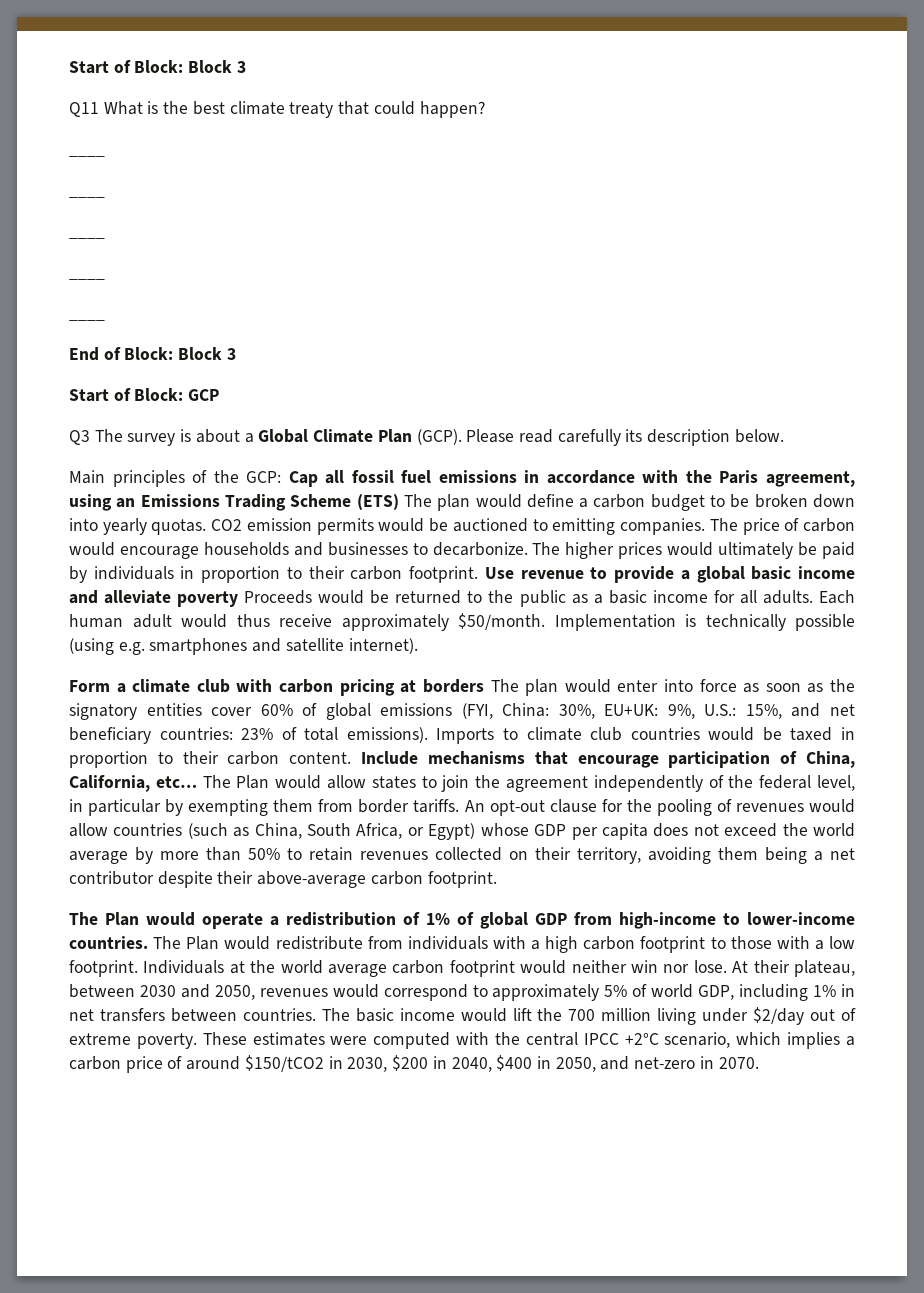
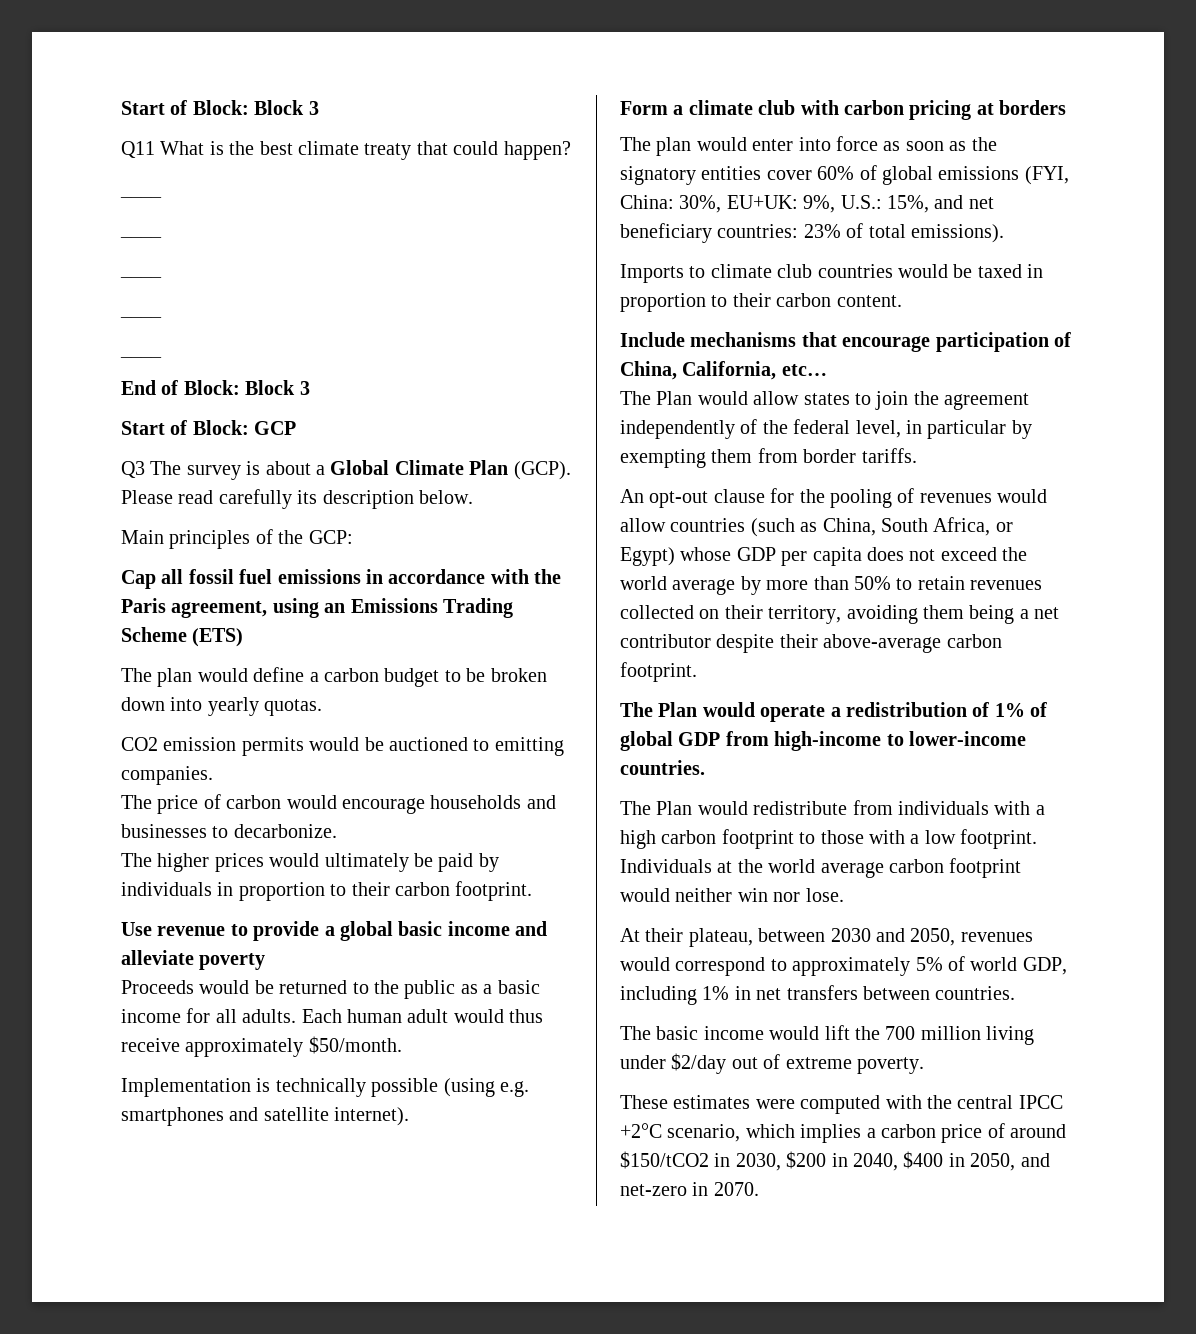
(282, 477) none -> (353, 537) //
(399, 502) none -> (244, 637) //
(207, 527) none -> (323, 707) //
(706, 526) none -> (213, 775) //
(528, 549) none -> (337, 831) //
(479, 574) none -> (533, 891) //
(239, 599) none -> (266, 961) //
(545, 621) none -> (402, 1045) //
(484, 686) none -> (1067, 107) //
(428, 735) none -> (1004, 233) //
(352, 758) none -> (902, 301) //
(197, 782) none -> (827, 370) //
(460, 806) none -> (917, 455) //
(148, 942) none -> (705, 767) //
(727, 966) none -> (844, 895) //
(316, 1014) none -> (1016, 993) //
(197, 1041) none -> (924, 1065) //

